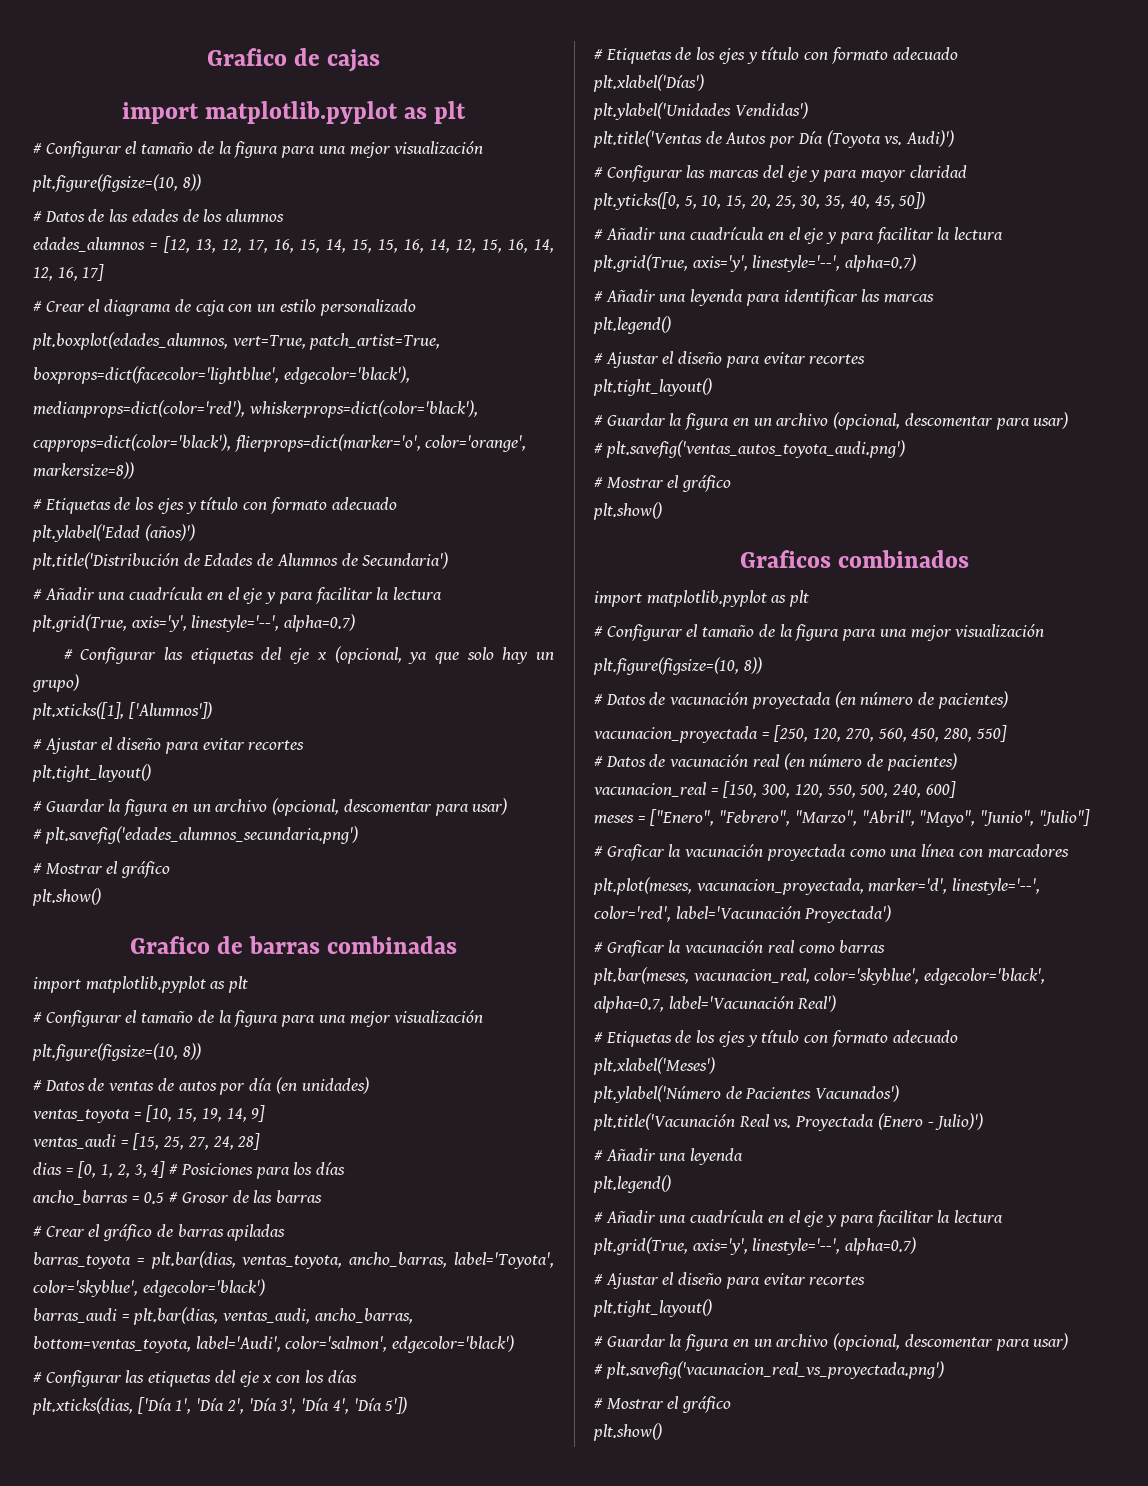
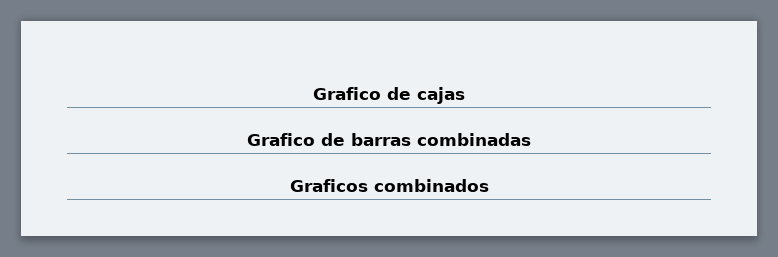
[121,101,467,124] [33,141,484,158] [32,174,201,192] [33,209,285,223] [33,236,554,253] [33,264,105,281] [33,299,416,316] [32,332,441,350] [33,366,410,384] [33,400,478,418] [33,434,527,452] [33,462,134,479] [33,497,397,514] [32,524,195,542] [32,552,449,570] [33,587,442,604] [32,614,356,632] [63,646,554,664] [32,674,79,692] [32,702,212,720] [33,737,305,754] [32,764,151,782] [33,798,508,816] [33,826,358,844] [33,861,171,878] [32,888,101,906] [129,936,458,954] [33,976,249,993] [33,1010,484,1027] [32,1043,201,1061] [33,1077,369,1095] [33,1105,266,1123] [33,1133,261,1150] [33,1161,345,1179] [33,1190,323,1205] [33,1224,286,1241] [33,1251,554,1269] [33,1279,265,1297] [33,1307,413,1325] [33,1335,515,1353] [33,1370,357,1387] [32,1397,408,1415] [594,47,958,64] [593,74,704,92] [593,102,808,120] [593,130,955,148] [594,165,967,182] [593,192,926,210] [594,227,1003,244] [593,254,917,272] [594,289,935,306] [593,316,671,334] [594,351,866,368] [593,378,712,396] [594,412,1069,430] [594,440,905,458] [594,475,732,492] [593,502,662,520] [739,550,970,568] [594,590,810,607] [594,624,1045,641] [593,657,762,675] [594,691,1008,709] [594,725,1007,743] [594,753,957,771] [594,781,956,798] [594,809,1090,827] [594,844,1069,861] [593,877,1041,895] [594,905,892,923] [594,940,886,957] [593,967,1046,985] [594,995,837,1013] [594,1030,958,1047] [593,1057,715,1075] [593,1085,900,1103] [593,1113,984,1131] [594,1148,744,1165] [593,1175,671,1193] [594,1210,1003,1227] [593,1237,917,1255] [594,1272,866,1289] [593,1299,712,1317] [594,1333,1069,1351] [594,1361,944,1379] [594,1396,732,1413] [593,1423,662,1441] import matplotlib.pyplot as plt // # Configurar el tamaño de la figura para una mejor visualización // plt.figure(figsize=(10, 8)) // # Datos de las edades de los alumnos // edades_alumnos = [12, 13, 12, 17, 16, 15, 14, 15, 15, 16, 14, 12, 15, 16, 14, 12, 16, 17] // # Crear el diagrama de caja con un estilo personalizado // plt.boxplot(edades_alumnos, vert=True, patch_artist=True, // boxprops=dict(facecolor='lightblue', edgecolor='black'), // medianprops=dict(color='red'), whiskerprops=dict(color='black'), // capprops=dict(color='black'), flierprops=dict(marker='o', color='orange', markersize=8)) // # Etiquetas de los ejes y título con formato adecuado // plt.ylabel('Edad (años)') // plt.title('Distribución de Edades de Alumnos de Secundaria') // # Añadir una cuadrícula en el eje y para facilitar la lectura // plt.grid(True, axis='y', linestyle='--', alpha=0.7) // # Configurar las etiquetas del eje x (opcional, ya que solo hay un grupo) // plt.xticks([1], ['Alumnos']) // # Ajustar el diseño para evitar recortes // plt.tight_layout() // # Guardar la figura en un archivo (opcional, descomentar para usar) // # plt.savefig('edades_alumnos_secundaria.png') // # Mostrar el gráfico // plt.show() // Grafico de barras combinadas // import matplotlib.pyplot as plt // # Configurar el tamaño de la figura para una mejor visualización // plt.figure(figsize=(10, 8)) // # Datos de ventas de autos por día (en unidades) // ventas_toyota = [10, 15, 19, 14, 9] // ventas_audi = [15, 25, 27, 24, 28] // dias = [0, 1, 2, 3, 4] # Posiciones para los días // ancho_barras = 0.5 # Grosor de las barras // # Crear el gráfico de barras apiladas // barras_toyota = plt.bar(dias, ventas_toyota, ancho_barras, label='Toyota', color='skyblue', edgecolor='black') // barras_audi = plt.bar(dias, ventas_audi, ancho_barras, bottom=ventas_toyota, label='Audi', color='salmon', edgecolor='black') // # Configurar las etiquetas del eje x con los días // plt.xticks(dias, ['Día 1', 'Día 2', 'Día 3', 'Día 4', 'Día 5']) // # Etiquetas de los ejes y título con formato adecuado // plt.xlabel('Días') // plt.ylabel('Unidades Vendidas') // plt.title('Ventas de Autos por Día (Toyota vs. Audi)') // # Configurar las marcas del eje y para mayor claridad // plt.yticks([0, 5, 10, 15, 20, 25, 30, 35, 40, 45, 50]) // # Añadir una cuadrícula en el eje y para facilitar la lectura // plt.grid(True, axis='y', linestyle='--', alpha=0.7) // # Añadir una leyenda para identificar las marcas // plt.legend() // # Ajustar el diseño para evitar recortes // plt.tight_layout() // # Guardar la figura en un archivo (opcional, descomentar para usar) // # plt.savefig('ventas_autos_toyota_audi.png') // # Mostrar el gráfico // plt.show() // Graficos combinados // import matplotlib.pyplot as plt // # Configurar el tamaño de la figura para una mejor visualización // plt.figure(figsize=(10, 8)) // # Datos de vacunación proyectada (en número de pacientes) // vacunacion_proyectada = [250, 120, 270, 560, 450, 280, 550] // # Datos de vacunación real (en número de pacientes) // vacunacion_real = [150, 300, 120, 550, 500, 240, 600] // meses = ["Enero", "Febrero", "Marzo", "Abril", "Mayo", "Junio", "Julio"] // # Graficar la vacunación proyectada como una línea con marcadores // plt.plot(meses, vacunacion_proyectada, marker='d', linestyle='--', color='red', label='Vacunación Proyectada') // # Graficar la vacunación real como barras // plt.bar(meses, vacunacion_real, color='skyblue', edgecolor='black', alpha=0.7, label='Vacunación Real') // # Etiquetas de los ejes y título con formato adecuado // plt.xlabel('Meses') // plt.ylabel('Número de Pacientes Vacunados') // plt.title('Vacunación Real vs. Proyectada (Enero - Julio)') // # Añadir una leyenda // plt.legend() // # Añadir una cuadrícula en el eje y para facilitar la lectura // plt.grid(True, axis='y', linestyle='--', alpha=0.7) // # Ajustar el diseño para evitar recortes // plt.tight_layout() // # Guardar la figura en un archivo (opcional, descomentar para usar) // # plt.savefig('vacunacion_real_vs_proyectada.png') // # Mostrar el gráfico // plt.show() -> [247,133,531,146] [289,179,489,192] Grafico de barras combinadas // Graficos combinados

